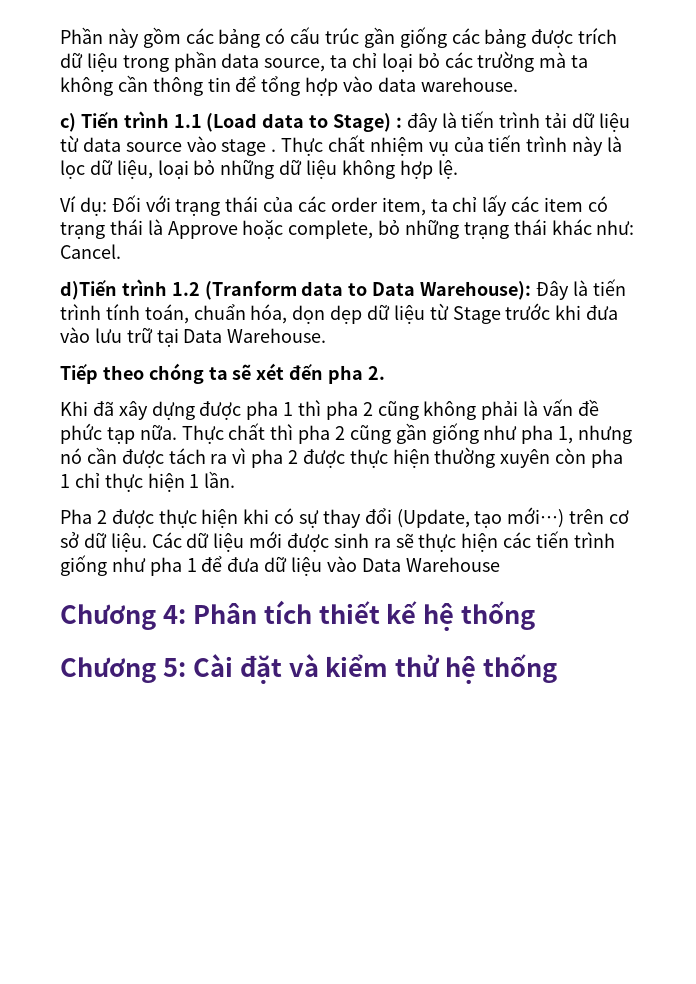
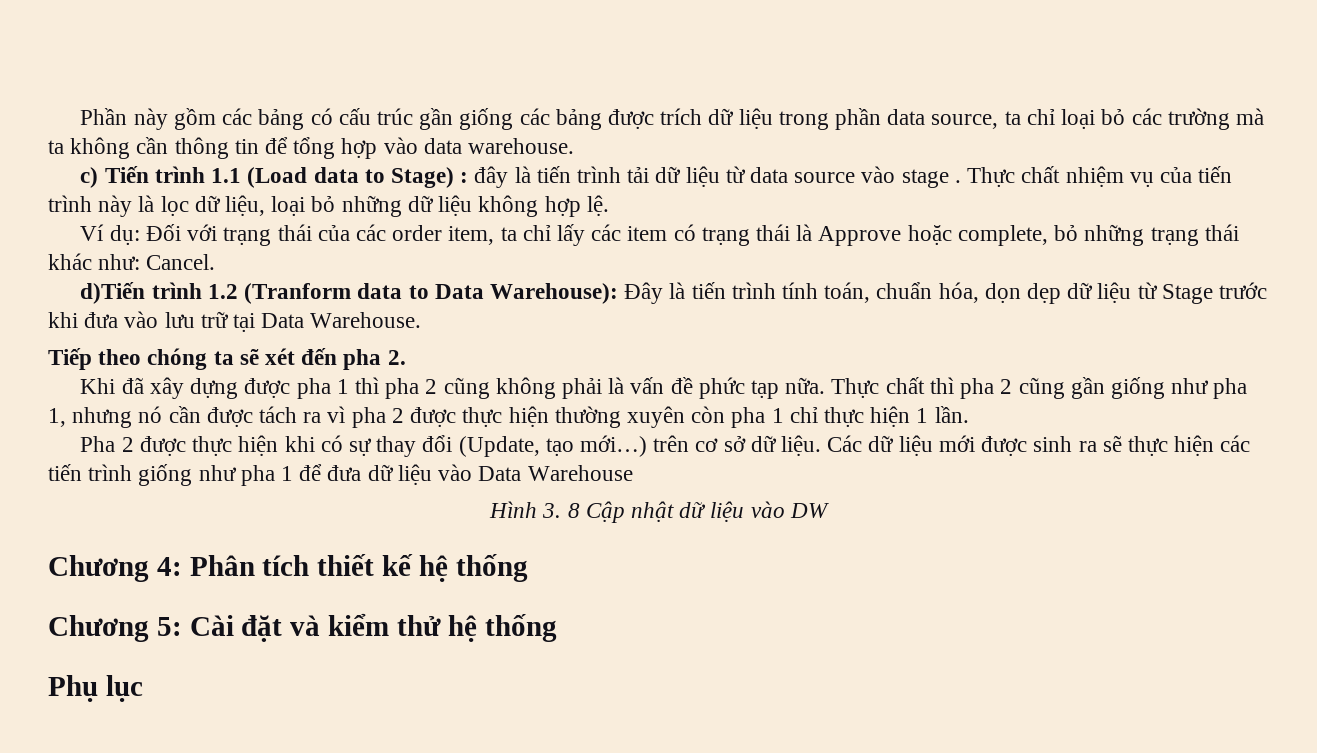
(500, 564) none -> [489,501,829,523] // Hình 3. 8 Cập nhật dữ liệu vào DW
(558, 668) none -> [48,675,143,702] // Phụ lục

